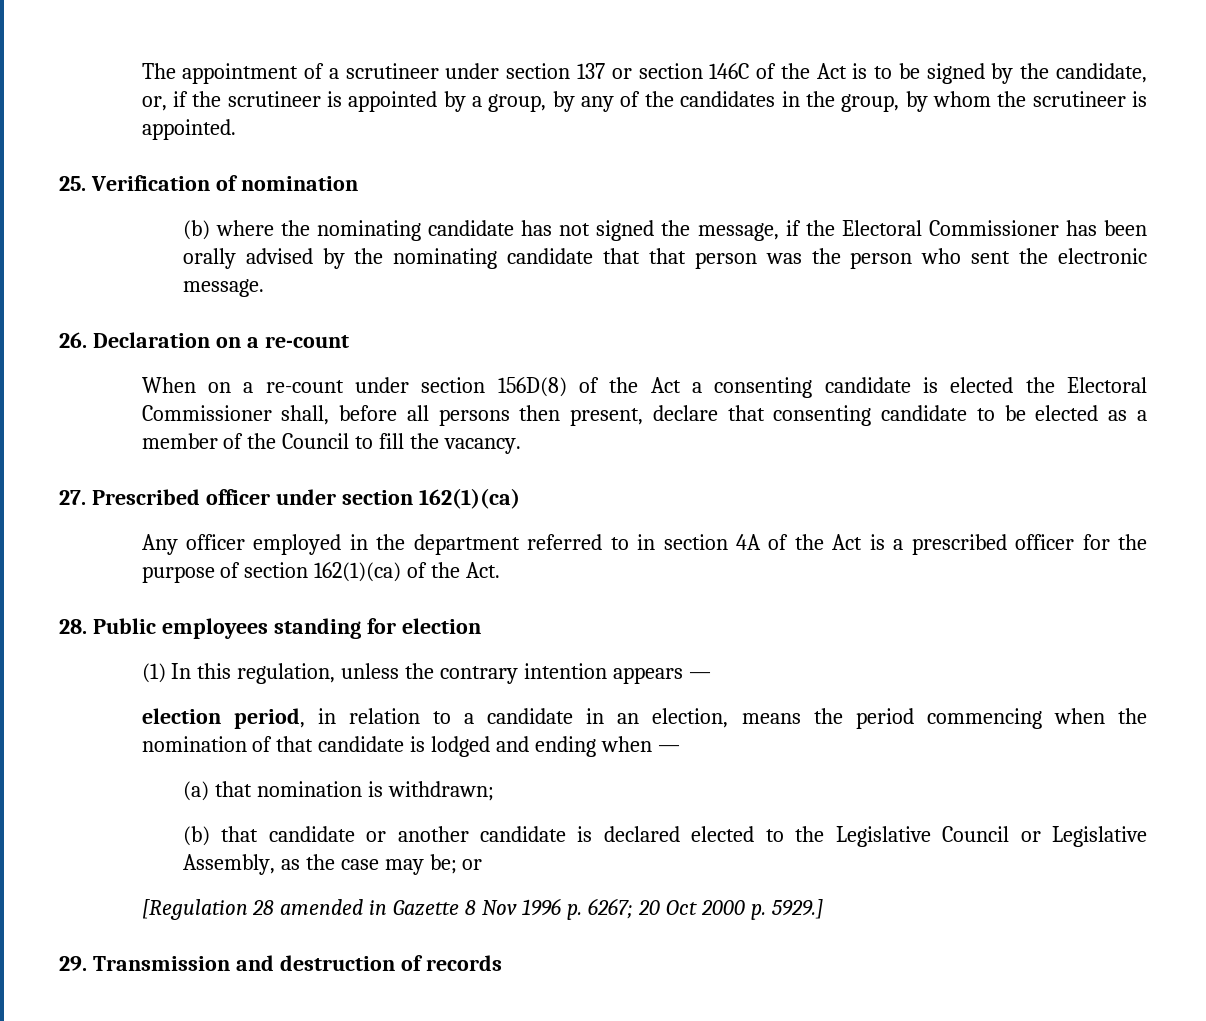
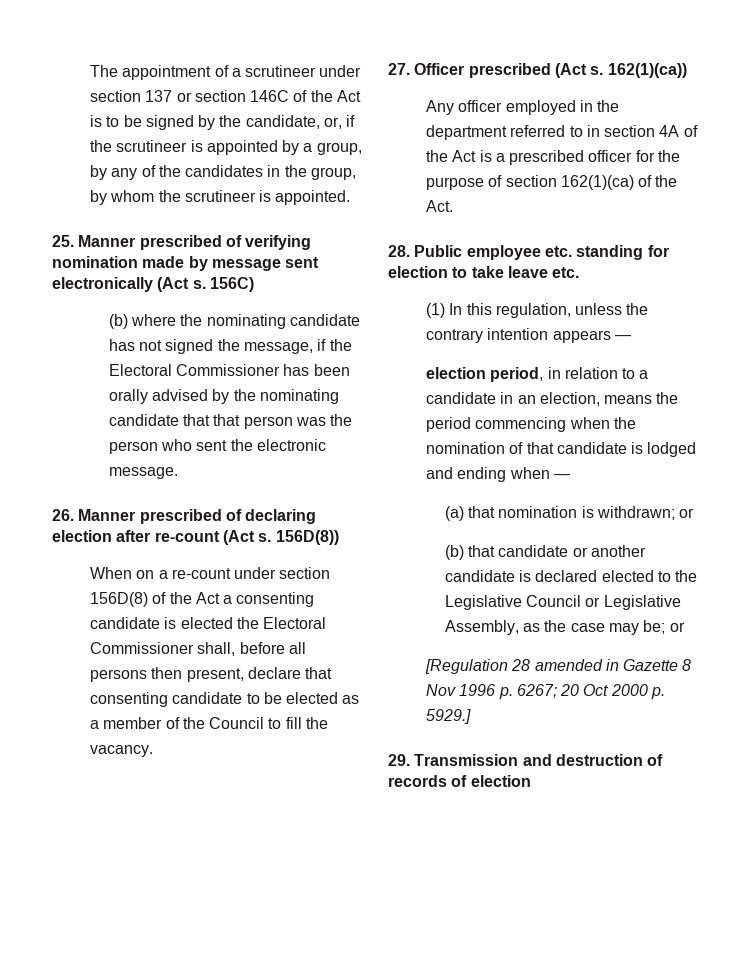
[90,175,358,191] Verification of nomination -> [78,235,312,250] [52,256,320,271] [52,277,254,292] Manner prescribed of verifying nomination made by message sent electronically (Act s. 156C)
[92,332,349,348] Declaration on a re-count -> [78,509,317,524] [52,530,339,545] Manner prescribed of declaring election after re-count (Act s. 156D(8))
[91,488,520,509] Prescribed officer under section 162(1)(ca) -> [414,63,687,78] Officer prescribed (Act s. 162(1)(ca))
[161,618,268,639] employees -> [466,245,572,260] employee etc.
(481, 626) none -> [452,266,580,278] to take leave etc.
(494, 791) none -> [679,508,695,518] or
(502, 963) none -> [451,775,531,787] of election

